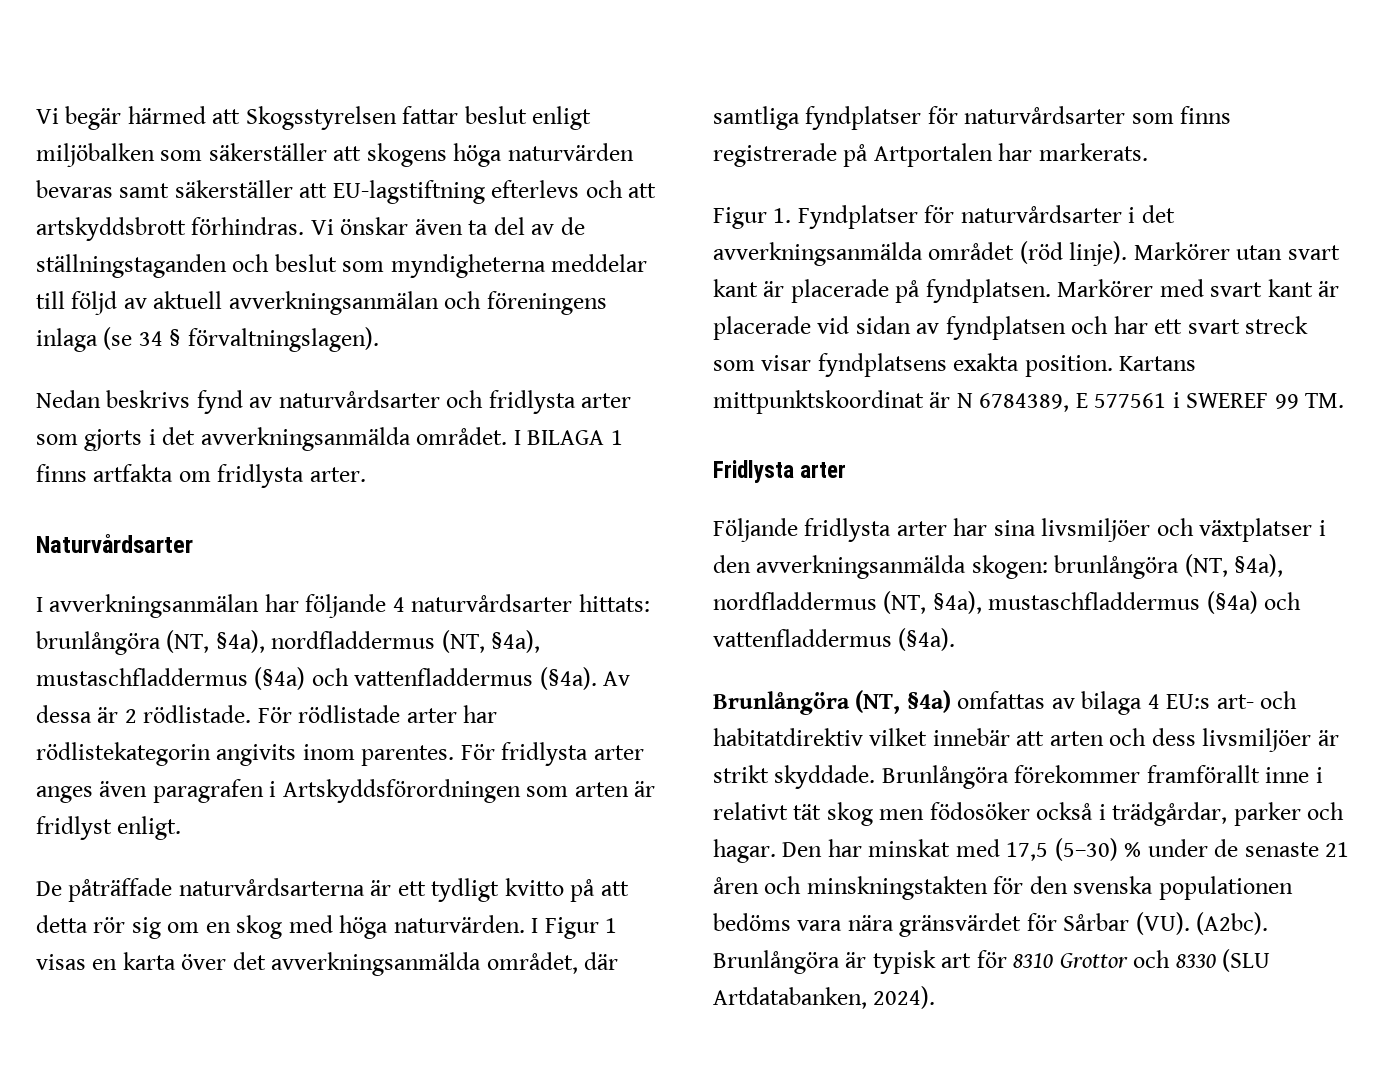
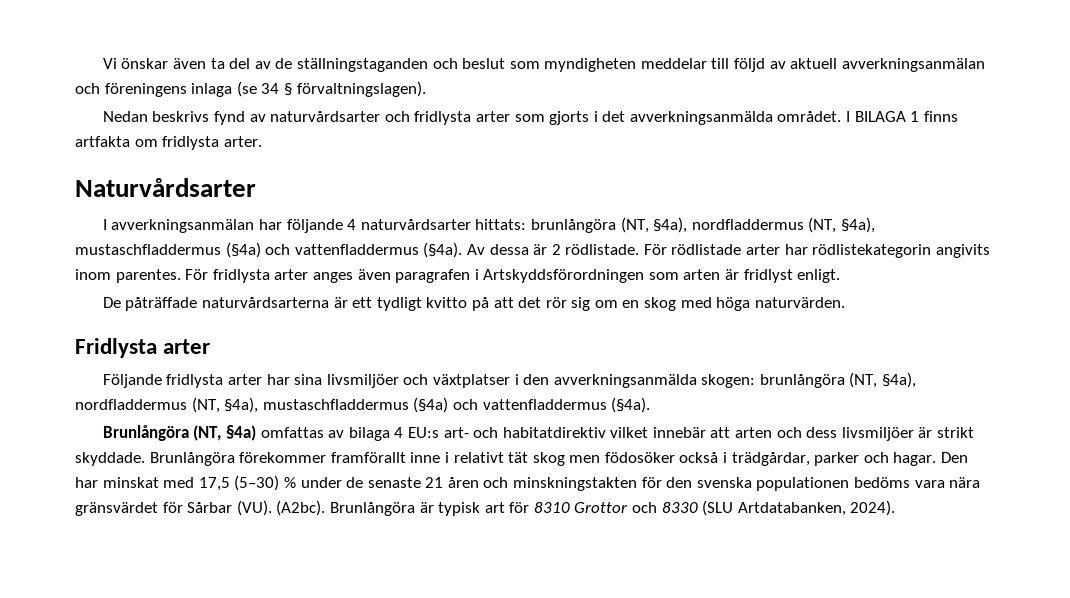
[36,106,592,130] [36,143,634,167] [36,180,657,204] [36,217,334,241] Vi begär härmed att Skogsstyrelsen fattar beslut enligt miljöbalken som säkerställer att skogens höga naturvärden bevaras samt säkerställer att EU-lagstiftning efterlevs och att artskyddsbrott förhindras. Vi -> [102,58,117,69] Vi
[390,254,546,278] myndigheterna -> [544,58,637,72] myndigheten
[36,915,88,933] detta -> [518,297,542,308] det
[531,917,618,939] [36,952,619,976] [713,106,1232,130] [713,143,1148,167] [713,205,1175,229] [713,241,1340,266] [713,279,1340,303] [713,316,1309,340] [713,353,1197,377] [713,390,1345,414] I Figur 1 visas en karta över det avverkningsanmälda området, där samtliga fyndplatser för naturvårdsarter som finns registrerade på Artportalen har markerats. // Figur 1. Fyndplatser för naturvårdsarter i det avverkningsanmälda området (röd linje). Markörer utan svart kant är placerade på fyndplatsen. Markörer med svart kant är placerade vid sidan av fyndplatsen och har ett svart streck som visar fyndplatsens exakta position. Kartans mittpunktskoordinat är N 6784389, E 577561 i SWEREF 99 TM. -> (845, 302) none

